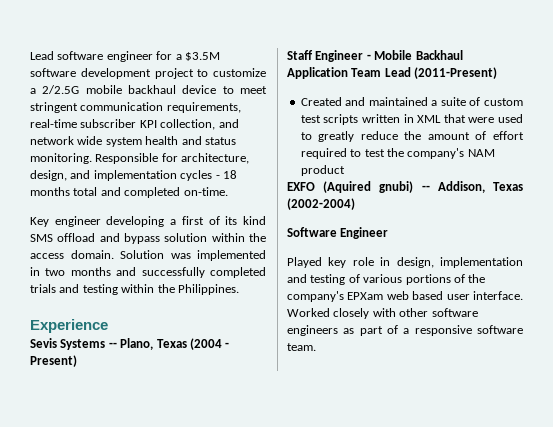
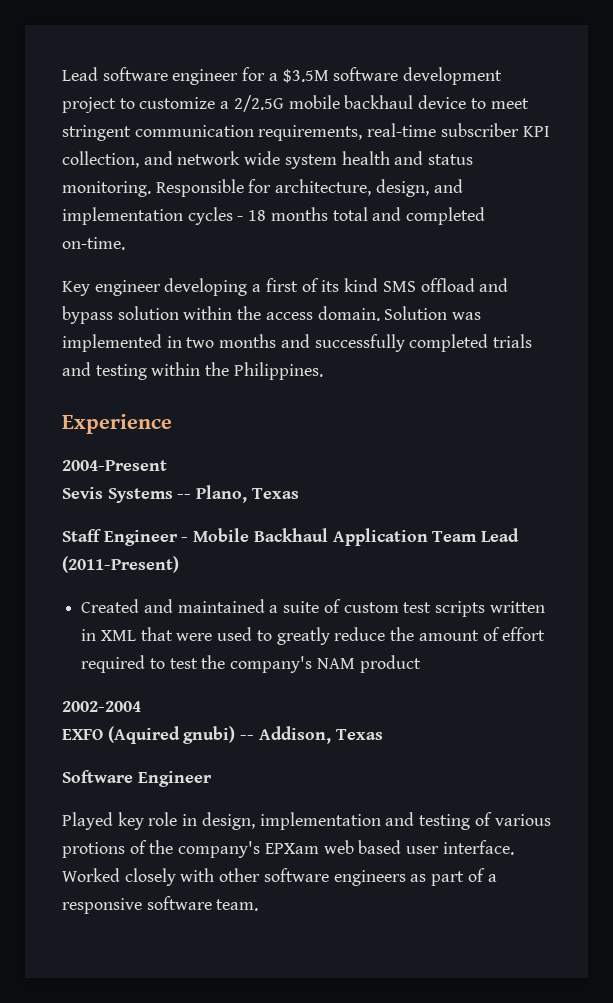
(108, 326) none -> [62,460,167,471] // 2004-Present
[189,338,230,350] [30,355,77,367] (2004 - Present) -> (299, 493) none
(345, 170) none -> [62,701,141,712] // 2002-2004
[287,198,355,210] (2002-2004) -> (383, 734) none
[405,274,451,285] portions -> [62,842,125,858] protions

